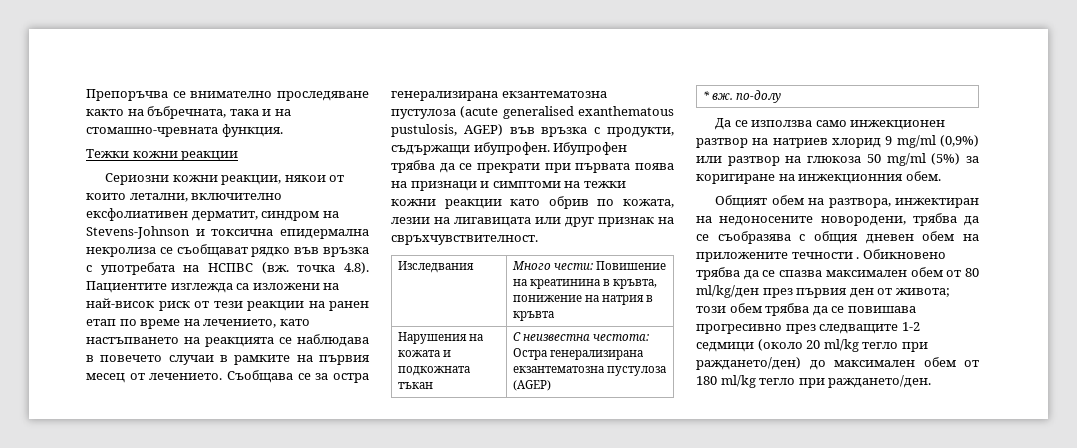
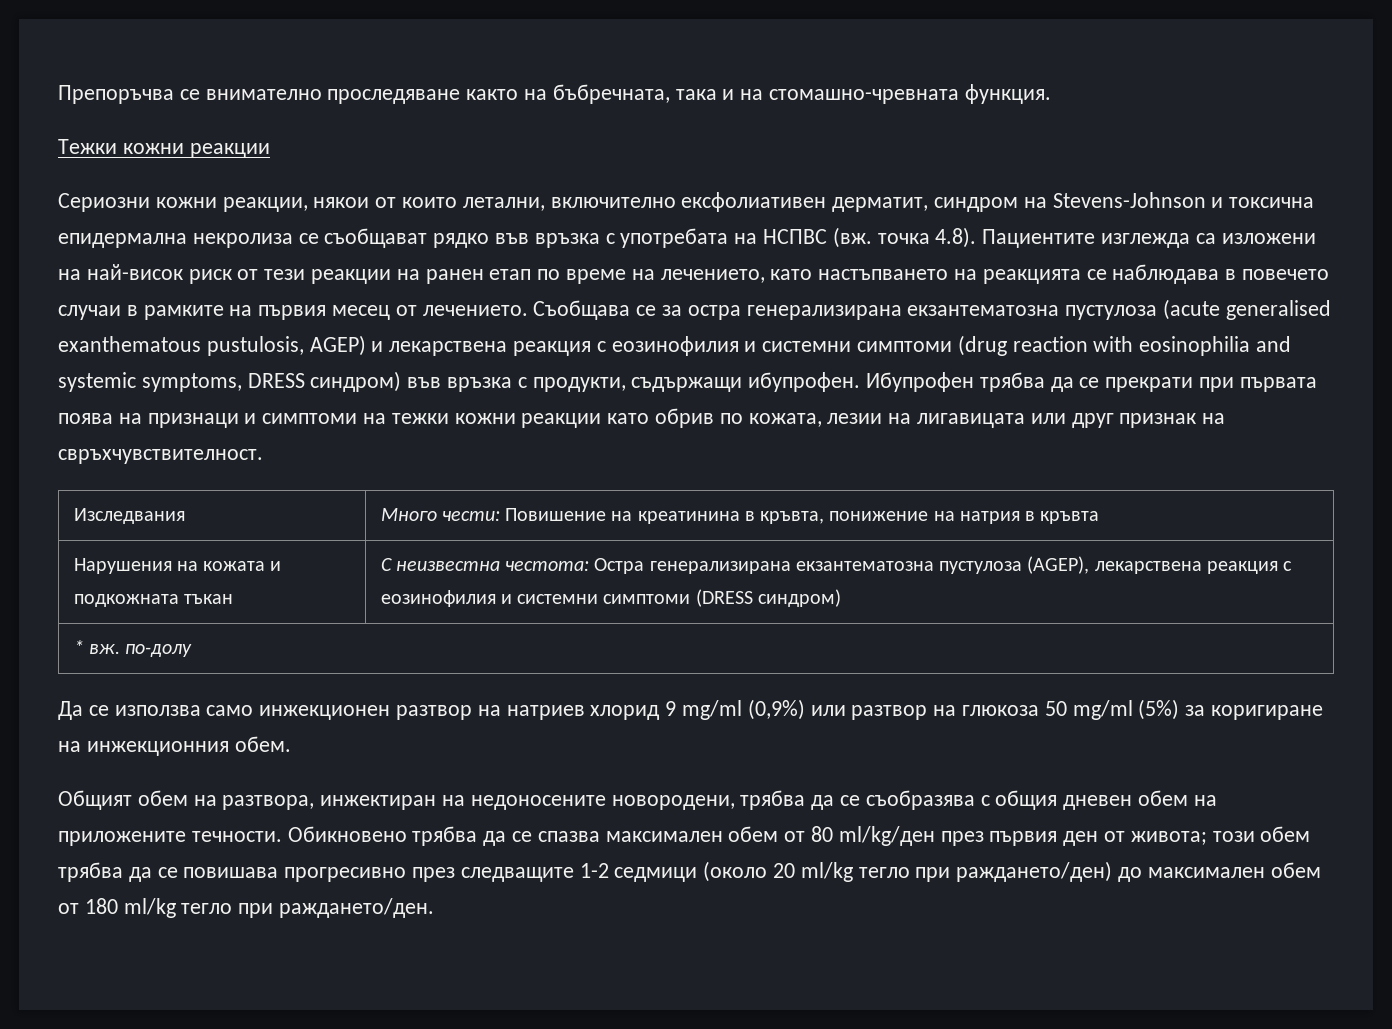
(503, 130) none -> [371,335,1292,356] [58,371,402,392] и лекарствена реакция с еозинофилия и системни симптоми (drug reaction with eosinophilia and systemic symptoms, DRESS синдром)
[512,380,551,391] (AGEP) -> [1027,556,1293,574] [380,589,841,607] (AGEP), лекарствена реакция с еозинофилия и системни симптоми (DRESS синдром)
[791,252,860,259] течности . -> [191,831,282,842] течности.

